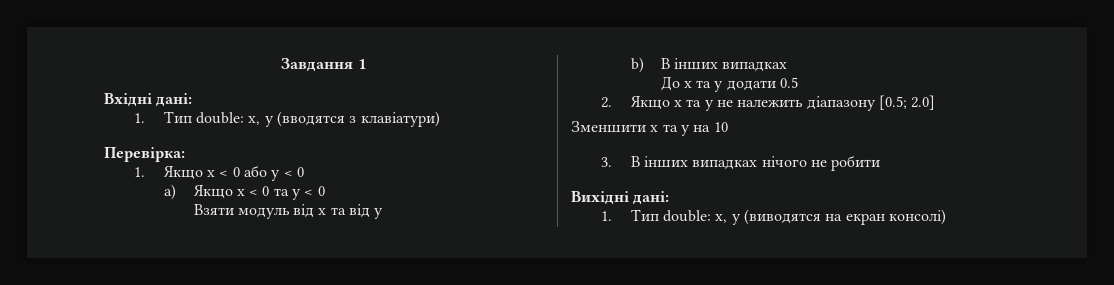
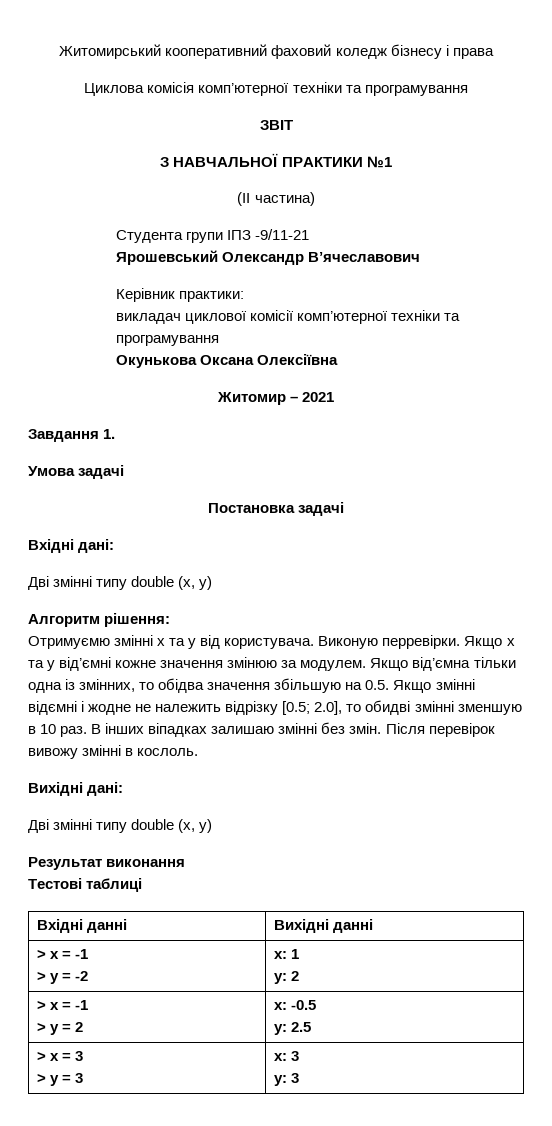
[281,58,366,72] [104,93,193,107] [133,111,440,127] [104,147,185,162] [133,165,304,181] [163,184,325,200] [193,204,384,219] [630,57,788,73] [660,76,799,92] [600,95,936,111] [571,121,711,136] Завдання 1 // Вхідні дані: // 1. Тип double: x, y (вводятся з клавіатури) // Перевірка: // 1. Якщо x < 0 або y < 0 // a) Якщо x < 0 та y < 0 // Взяти модуль від x та від y // b) В інших випадках // До x та y додати 0.5 // 2. Якщо x та y не належить діапазону [0.5; 2.0] // Зменшити x та y на -> [59,44,494,59] [84,82,468,96] [259,120,293,130] [160,153,392,168] [237,192,315,206] [115,229,309,243] [115,250,420,265] [115,288,244,302] [115,310,461,324] [115,335,219,346] [115,354,338,368] [216,392,335,405] [28,429,116,442] [28,465,125,479] [207,502,345,516] [28,539,115,553] [28,576,213,590] [28,613,171,627] [28,635,515,649] [28,657,516,671] [28,678,475,693] [28,700,522,715] [28,726,36,734] Житомирський кооперативний фаховий коледж бізнесу і права // Циклова комісія комп’ютерної техніки та програмування // ЗВІТ // З НАВЧАЛЬНОЇ ПРАКТИКИ №1 // (ІІ частина) // Студента групи ІПЗ -9/11-21 // Ярошевський Олександр В’ячеславович // Керівник практики: // викладач циклової комісії комп’ютерної техніки та програмування // Окунькова Оксана Олексіївна // Житомир – 2021 // Завдання 1. // Умова задачі // Постановка задачі // Вхідні дані: // Дві змінні типу double (x, y) // Алгоритм рішення: // Отримуємю змінні x та y від користувача. Виконую перревірки. Якщо x та y від’ємні кожне значення змінюю за модулем. Якщо від’ємна тільки одна із змінних, то обідва значення збільшую на 0.5. Якщо змінні відємні і жодне не належить відрізку [0.5; 2.0], то обидві змінні зменшую в
[600,155,881,171] [571,191,670,205] [600,209,946,225] // 3. В інших випадках нічого не робити // Вихідні дані: // 1. Тип double: x, y (виводятся на екран консолі) -> [60,722,495,737] [28,745,199,759] [28,782,124,796] [28,819,213,833] [28,857,186,870] [28,878,143,892] [36,919,127,933] [273,919,373,933] [36,949,89,959] [36,971,89,984] [273,949,299,959] [273,971,299,984] [36,1000,89,1010] [36,1022,84,1035] [273,1000,316,1010] [273,1022,311,1035] [36,1051,84,1061] [36,1073,84,1086] [273,1051,299,1061] [273,1073,299,1086] раз. В інших віпадках залишаю змінні без змін. Після перевірок вивожу змінні в кослоль. // Вихідні дані: // Дві змінні типу double (x, y) // Результат виконання // Тестові таблиці // Вхідні данні | Вихідні данні // > x = -1 // > y = -2 | x: 1 // y: 2 // > x = -1 // > y = 2 | x: -0.5 // y: 2.5 // > x = 3 // > y = 3 | x: 3 // y: 3

